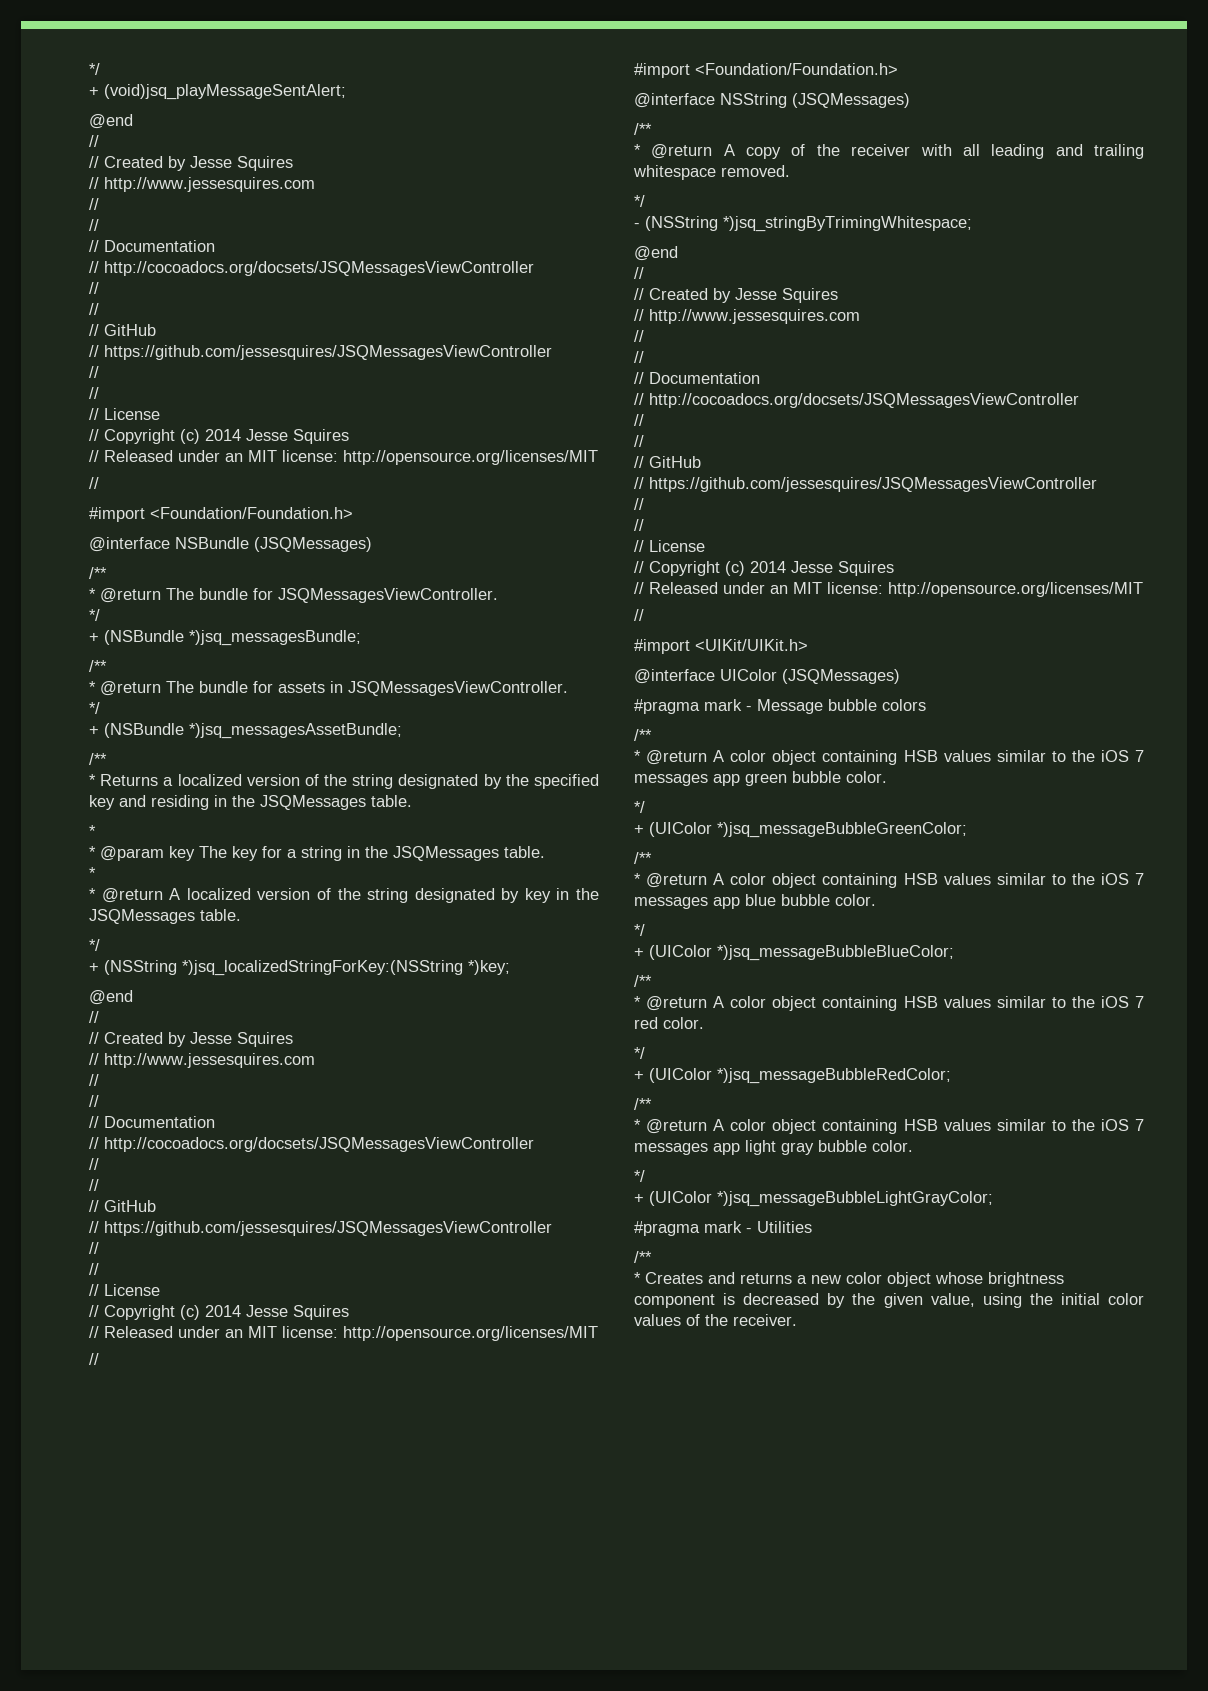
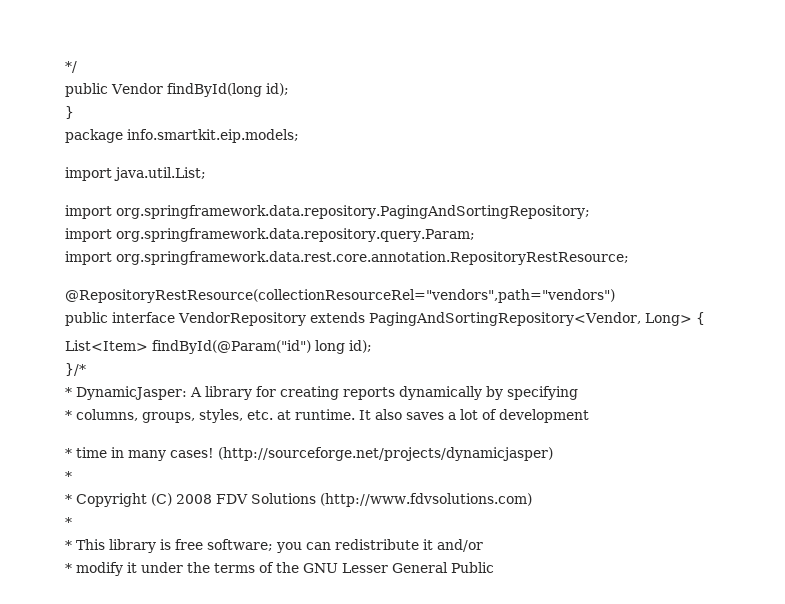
[89,63,100,75] [89,84,346,100] [89,114,133,129] [89,135,99,147] [89,156,293,171] [89,177,315,192] [89,198,99,210] [89,219,99,231] [89,240,215,252] [89,261,534,276] [89,282,99,294] [89,303,99,315] [89,324,156,336] [89,345,552,360] [89,366,99,378] [89,387,99,399] [89,408,160,420] [89,429,349,444] [89,450,598,465] [89,477,99,489] [89,507,353,522] [89,537,372,552] [89,567,107,579] [89,588,498,603] [89,609,100,621] [89,630,361,646] [89,660,107,672] [89,681,568,696] [89,702,100,714] [89,723,402,739] [89,753,107,765] [89,774,599,789] [89,795,412,810] [89,825,96,837] [89,846,545,861] [89,867,96,879] [89,888,599,903] [89,909,241,924] [89,939,100,951] [89,960,510,976] [89,990,133,1005] [89,1011,99,1023] [89,1032,293,1047] [89,1053,315,1068] [89,1074,99,1086] [89,1095,99,1107] [89,1116,215,1128] [89,1137,534,1152] [89,1158,99,1170] [89,1179,99,1191] [89,1200,156,1212] [89,1221,552,1236] [89,1242,99,1254] [89,1263,99,1275] [89,1284,160,1296] [89,1305,349,1320] [89,1326,598,1341] [89,1353,99,1365] [634,63,898,78] [634,93,910,108] [634,123,652,135] [634,144,1144,159] [633,165,790,180] [634,195,645,207] [634,216,972,232] [634,246,678,261] [634,267,644,279] [634,288,838,303] [634,309,860,324] [634,330,644,342] [634,351,644,363] [634,372,760,384] [634,393,1079,408] [634,414,644,426] [634,435,644,447] [634,456,701,468] [634,477,1097,492] [634,498,644,510] [634,519,644,531] [634,540,705,552] [634,561,894,576] [634,582,1143,597] [634,609,644,621] [634,639,808,654] [634,669,900,684] [634,699,926,714] [634,729,652,741] [634,750,1144,765] [634,771,887,786] [634,801,645,813] [634,822,967,838] [634,852,652,864] [634,873,1144,888] [634,894,876,909] [634,924,645,936] [634,945,954,961] [634,975,652,987] [634,996,1144,1011] [634,1017,704,1029] [634,1047,645,1059] [634,1068,951,1084] [634,1098,652,1110] [634,1119,1144,1134] [634,1140,913,1155] [634,1170,645,1182] [634,1191,993,1207] [634,1221,812,1236] [634,1251,652,1263] [634,1272,1064,1287] [634,1293,1144,1308] [634,1314,797,1326] */ // + (void)jsq_playMessageSentAlert; // @end // // // // Created by Jesse Squires // // http://www.jessesquires.com // // // // // // Documentation // // http://cocoadocs.org/docsets/JSQMessagesViewController // // // // // // GitHub // // https://github.com/jessesquires/JSQMessagesViewController // // // // // // License // // Copyright (c) 2014 Jesse Squires // // Released under an MIT license: http://opensource.org/licenses/MIT // // // #import <Foundation/Foundation.h> // @interface NSBundle (JSQMessages) // /** // * @return The bundle for JSQMessagesViewController. // */ // + (NSBundle *)jsq_messagesBundle; // /** // * @return The bundle for assets in JSQMessagesViewController. // */ // + (NSBundle *)jsq_messagesAssetBundle; // /** // * Returns a localized version of the string designated by the specified key and residing in the JSQMessages table. // * // * @param key The key for a string in the JSQMessages table. // * // * @return A localized version of the string designated by key in the JSQMessages table. // */ // + (NSString *)jsq_localizedStringForKey:(NSString *)key; // @end // // // // Created by Jesse Squires // // http://www.jessesquires.com // // // // // // Documentation // // http://cocoadocs.org/docsets/JSQMessagesViewController // // // // // // GitHub // // https://github.com/jessesquires/JSQMessagesViewController // // // // // // License // // Copyright (c) 2014 Jesse Squires // // Released under an MIT license: http://opensource.org/licenses/MIT // // // #import <Foundation/Foundation.h> // @interface NSString (JSQMessages) // /** // * @return A copy of the receiver with all leading and trailing whitespace removed. // */ // - (NSString *)jsq_stringByTrimingWhitespace; // @end // // // // Created by Jesse Squires // // http://www.jessesquires.com // // // // // // Documentation // // http://cocoadocs.org/docsets/JSQMessagesViewController // // // // // // GitHub // // https://github.com/jessesquires/JSQMessagesViewController // // // // // // License // // Copyright (c) 2014 Jesse Squires // // Released under an MIT license: http://opensource.org/licenses/MIT // // // #import <UIKit/UIKit.h> // @interface UIColor (JSQMessages) // #pragma mark - Message bubble colors // /** // * @return A color object containing HSB values similar to the iOS 7 messages app green bubble color. // */ // + (UIColor *)jsq_messageBubbleGreenColor; // /** // * @return A color object containing HSB values similar to the iOS 7 messages app blue bubble color. // */ // + (UIColor *)jsq_messageBubbleBlueColor; // /** // * @return A color object containing HSB values similar to the iOS 7 red color. // */ // + (UIColor *)jsq_messageBubbleRedColor; // /** // * @return A color object containing HSB values similar to the iOS 7 messages app light gray bubble color. // */ // + (UIColor *)jsq_messageBubbleLightGrayColor; // #pragma mark - Utilities // /** // * Creates and returns a new color object whose brightness component is decreased by the given value, using the initial color values of the receiver. -> [65,61,77,73] [65,83,289,97] [65,106,74,119] [65,129,299,143] [65,167,206,181] [65,205,590,219] [65,228,475,242] [65,251,629,265] [65,289,615,303] [65,312,705,326] [65,340,372,354] [65,363,86,376] [65,386,578,400] [65,409,589,423] [65,447,553,461] [65,471,72,481] [65,493,532,507] [65,517,72,527] [65,539,483,553] [65,562,494,576] */ // public Vendor findById(long id); // } // package info.smartkit.eip.models; // import java.util.List; // import org.springframework.data.repository.PagingAndSortingRepository; // import org.springframework.data.repository.query.Param; // import org.springframework.data.rest.core.annotation.RepositoryRestResource; // @RepositoryRestResource(collectionResourceRel="vendors",path="vendors") // public interface VendorRepository extends PagingAndSortingRepository<Vendor, Long> { // List<Item> findById(@Param("id") long id); // }/* // * DynamicJasper: A library for creating reports dynamically by specifying // * columns, groups, styles, etc. at runtime. It also saves a lot of development // * time in many cases! (http://sourceforge.net/projects/dynamicjasper) // * // * Copyright (C) 2008 FDV Solutions (http://www.fdvsolutions.com) // * // * This library is free software; you can redistribute it and/or // * modify it under the terms of the GNU Lesser General Public

